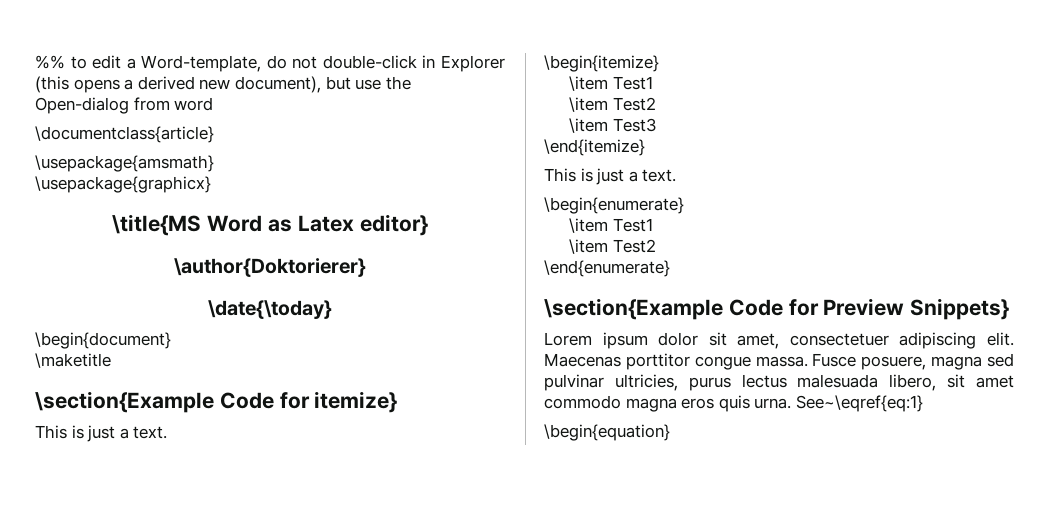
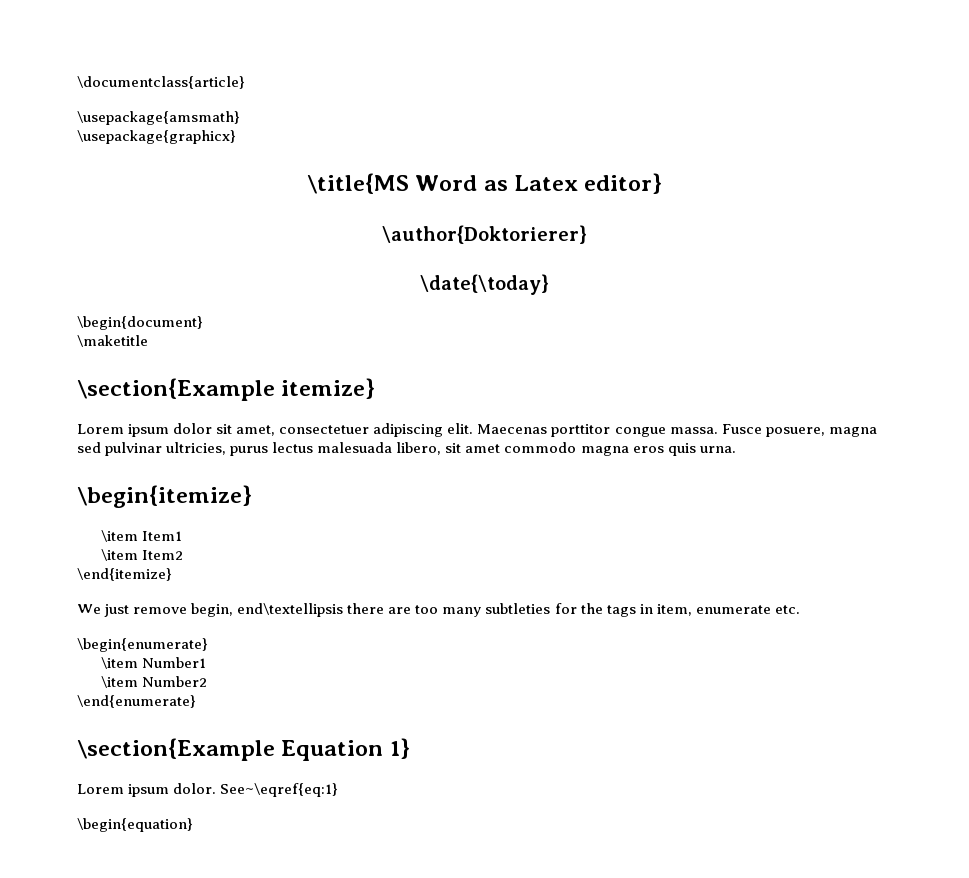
[35,55,505,72] [35,76,411,93] [35,97,214,114] %% to edit a Word-template, do not double-click in Explorer (this opens a derived new document), but use the Open-dialog from word // -> (77, 82) none
[219,392,310,409] Code for -> (275, 389) none
[35,425,168,442] [544,55,659,72] [569,76,654,91] [569,97,657,112] [569,118,658,133] [544,139,645,156] [544,168,677,185] [544,197,684,214] [569,218,654,233] [569,239,657,254] [544,260,670,277] [544,298,1010,320] // This is just a text. // \begin{itemize} // \item Test1 // \item Test2 // \item Test3 // \end{itemize} // This is just a text. // \begin{enumerate} // \item Test1 // \item Test2 // \end{enumerate} // \section{Example Code for Preview Snippets} -> (376, 388) none
(792, 403) none -> [77,485,252,508] [101,530,183,542] [101,549,184,561] [77,568,172,581] [77,603,800,617] [77,638,208,652] [101,657,207,669] [101,676,208,688] [77,695,196,708] [77,738,410,761] [77,783,217,797] // \begin{itemize} // \item Item1 // \item Item2 // \end{itemize} // We just remove begin, end\textellipsis there are too many subtleties for the tags in item, enumerate etc. // \begin{enumerate} // \item Number1 // \item Number2 // \end{enumerate} // \section{Example Equation 1} // Lorem ipsum dolor.

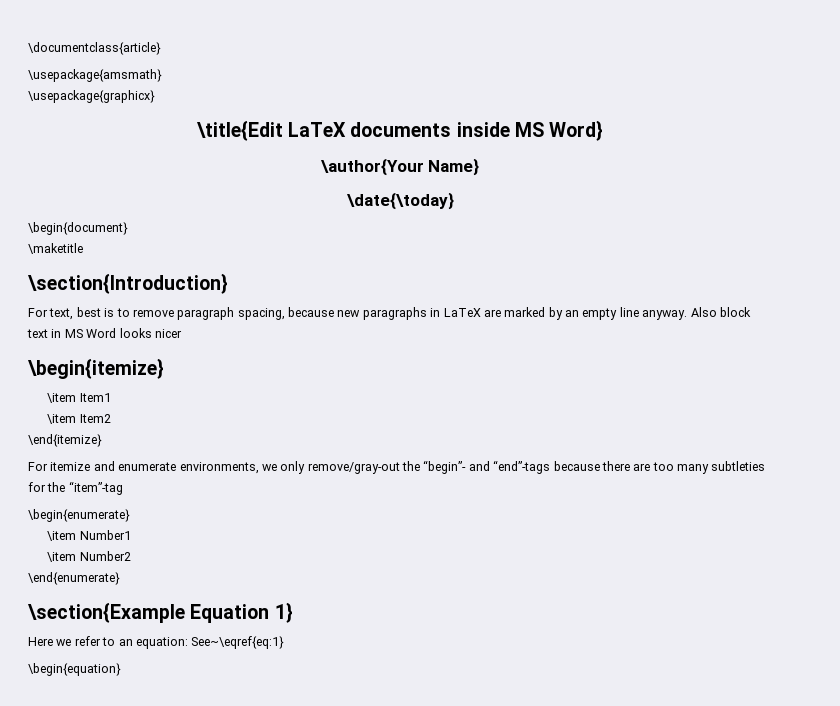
[306,173,663,194] [382,225,587,244] [420,274,549,295] [77,316,203,330] [77,335,148,347] [77,378,376,401] [77,423,877,437] [77,442,736,456] \title{MS Word as Latex editor} // \author{Doktorierer} // \date{\today} // \begin{document} // \maketitle // \section{Example itemize} // Lorem ipsum dolor sit amet, consectetuer adipiscing elit. Maecenas porttitor congue massa. Fusce posuere, magna sed pulvinar ultricies, purus lectus malesuada libero, sit amet commodo magna eros quis urna. -> [196,120,604,141] [320,158,480,176] [346,192,454,210] [28,222,128,235] [28,243,83,254] [28,273,228,294] [28,307,751,320] [27,328,182,338] \title{Edit LaTeX documents inside MS Word} // \author{Your Name} // \date{\today} // \begin{document} // \maketitle // \section{Introduction} // For text, best is to remove paragraph spacing, because new paragraphs in LaTeX are marked by an empty line anyway. Also block text in MS Word looks nicer
[77,603,344,617] We just remove begin, end\textellipsis -> [28,460,600,474] For itemize and enumerate environments, we only remove/gray-out the “begin”- and “end”-tags because
[606,604,800,617] tags in item, enumerate etc. -> [68,481,123,495] “item”-tag
[77,783,217,797] Lorem ipsum dolor. -> [28,636,188,649] Here we refer to an equation:

